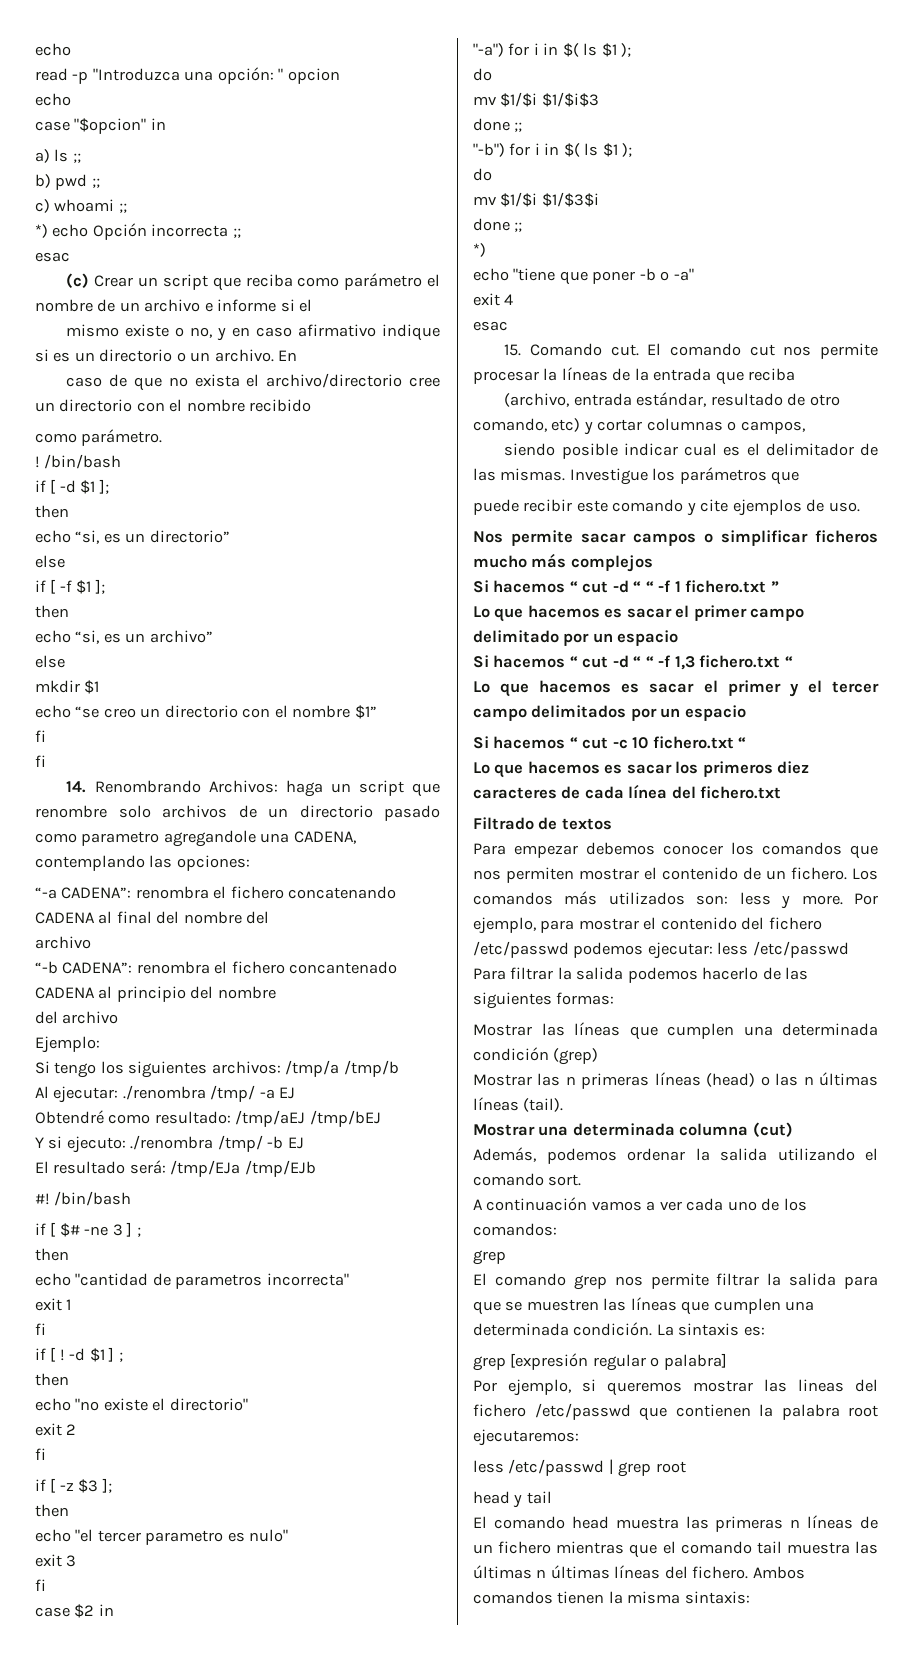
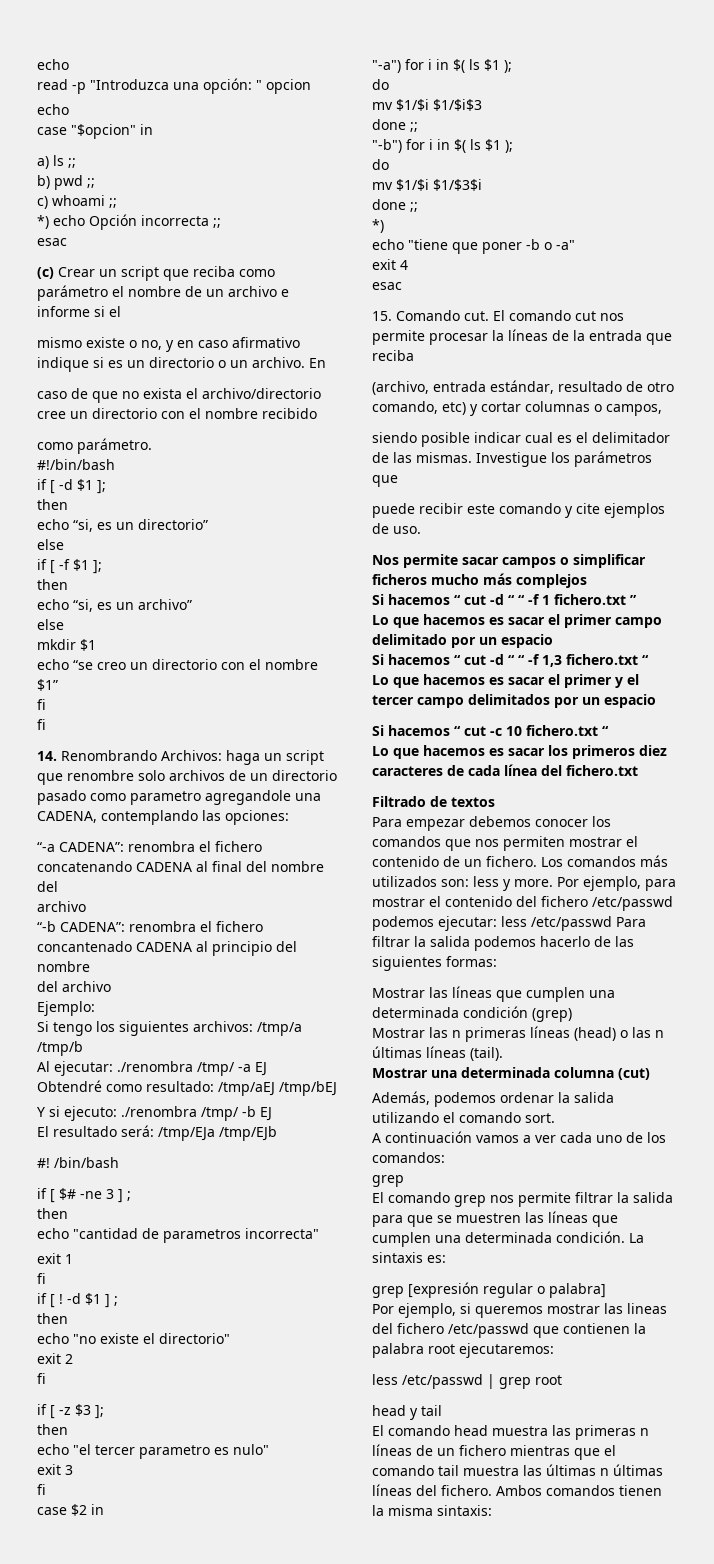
[35,454,122,469] ! /bin/bash -> [37,459,115,470] #!/bin/bash

